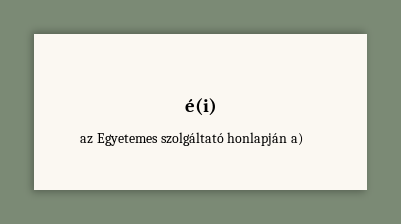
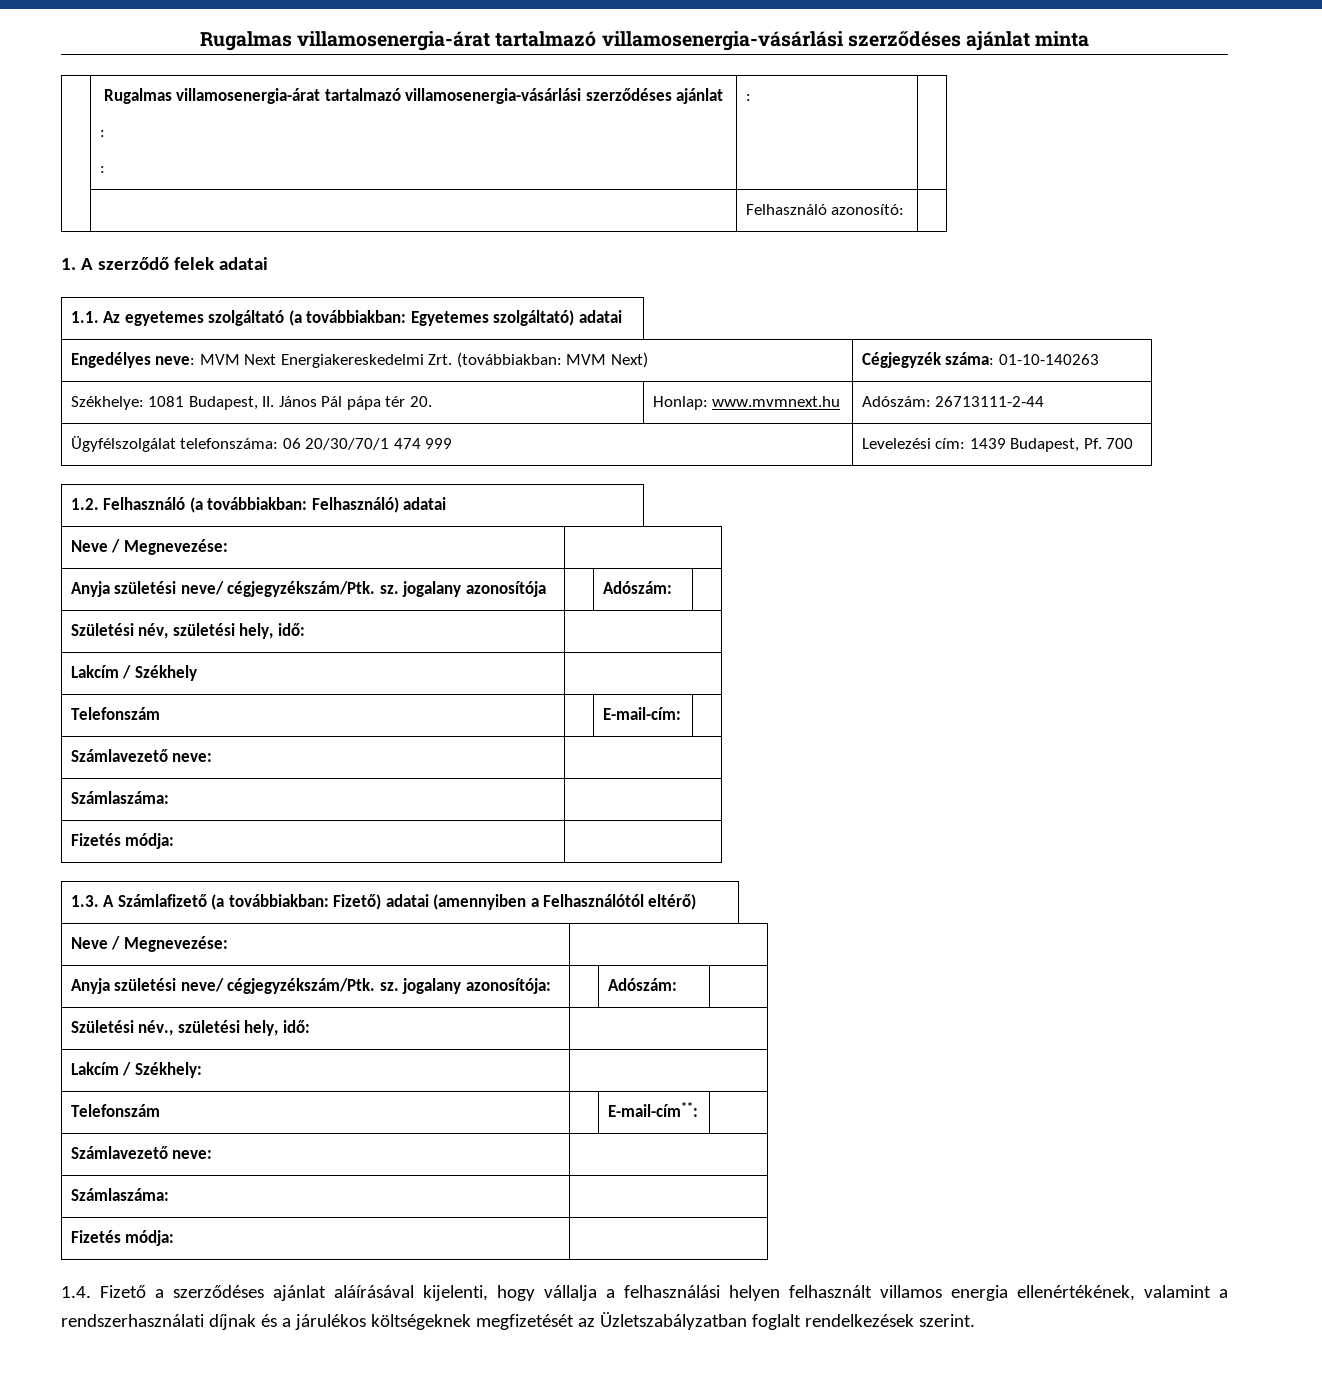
[184,98,217,116] [80,132,304,146] é(i) // az Egyetemes szolgáltató honlapján a) -> [199,31,1090,51] [103,88,724,104] [99,130,105,137] [99,166,105,173] [745,94,751,101] [745,204,905,215] [61,257,268,270] [70,310,622,326] [70,352,648,368] [861,352,1099,368] [70,396,432,410] [652,396,841,410] [861,396,1045,407] [70,436,453,452] [861,438,1134,452] [70,497,447,513] [70,539,228,555] [70,581,546,597] [602,581,672,594] [70,623,305,639] [70,665,197,681] [70,707,160,720] [602,707,681,720] [70,749,213,762] [70,791,169,804] [70,833,175,849] [70,894,697,910] [70,936,228,952] [70,978,551,994] [607,978,677,991] [70,1020,310,1036] [70,1062,202,1078] [70,1104,160,1117] [607,1102,698,1117] [70,1146,213,1159] [70,1188,169,1201] [70,1230,175,1246] [61,1285,1228,1301] [61,1312,975,1330] Rugalmas villamosenergia-árat tartalmazó villamosenergia-vásárlási szerződéses ajánlat minta // | Rugalmas villamosenergia-árat tartalmazó villamosenergia-vásárlási szerződéses ajánlat // : // : | : | // | | Felhasználó azonosító: | // 1. A szerződő felek adatai // 1.1. Az egyetemes szolgáltató (a továbbiakban: Egyetemes szolgáltató) adatai // Engedélyes neve: MVM Next Energiakereskedelmi Zrt. (továbbiakban: MVM Next) | Cégjegyzék száma: 01-10-140263 // Székhelye: 1081 Budapest, II. János Pál pápa tér 20. | Honlap: www.mvmnext.hu | Adószám: 26713111-2-44 // Ügyfélszolgálat telefonszáma: 06 20/30/70/1 474 999 | Levelezési cím: 1439 Budapest, Pf. 700 // 1.2. Felhasználó (a továbbiakban: Felhasználó) adatai // Neve / Megnevezése: | // Anyja születési neve/ cégjegyzékszám/Ptk. sz. jogalany azonosítója | | Adószám: | // Születési név, születési hely, idő: | // Lakcím / Székhely | // Telefonszám | | E-mail-cím: | // Számlavezető neve: | // Számlaszáma: | // Fizetés módja: | // 1.3. A Számlafizető (a továbbiakban: Fizető) adatai (amennyiben a Felhasználótól eltérő) // Neve / Megnevezése: | // Anyja születési neve/ cégjegyzékszám/Ptk. sz. jogalany azonosítója: | | Adószám: | // Születési név., születési hely, idő: | // Lakcím / Székhely: | // Telefonszám | | E-mail-cím**: | // Számlavezető neve: | // Számlaszáma: | // Fizetés módja: | // 1.4. Fizető a szerződéses ajánlat aláírásával kijelenti, hogy vállalja a felhasználási helyen felhasznált villamos energia ellenértékének, valamint a rendszerhasználati díjnak és a járulékos költségeknek megfizetését az Üzletszabályzatban foglalt rendelkezések szerint.

